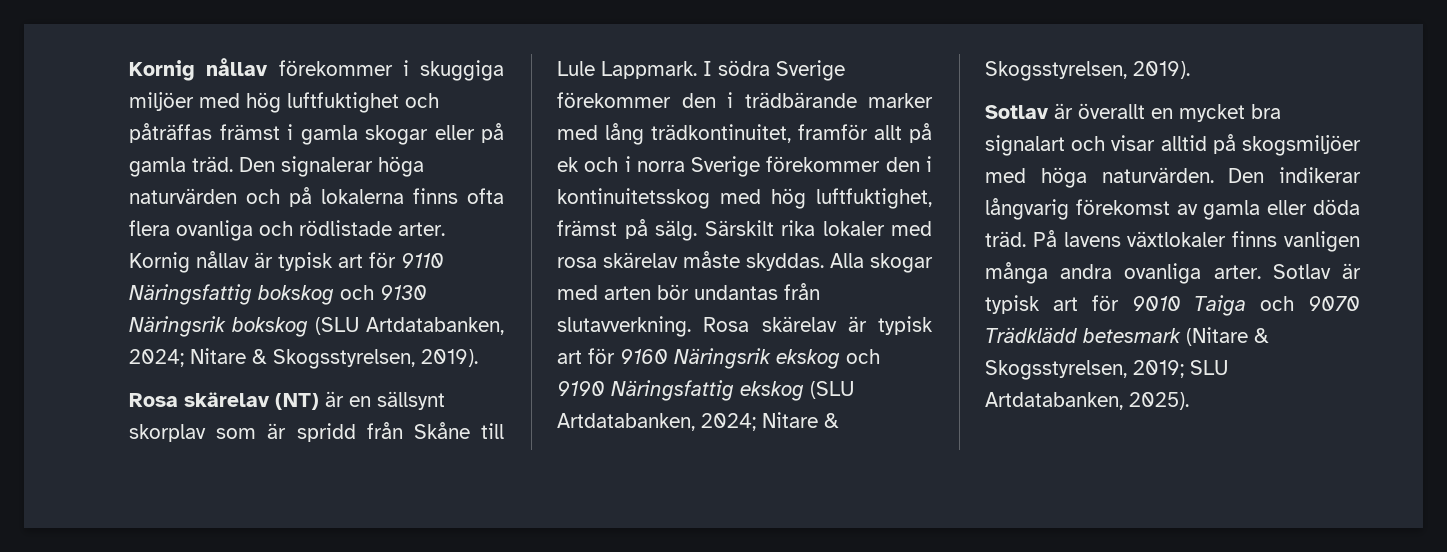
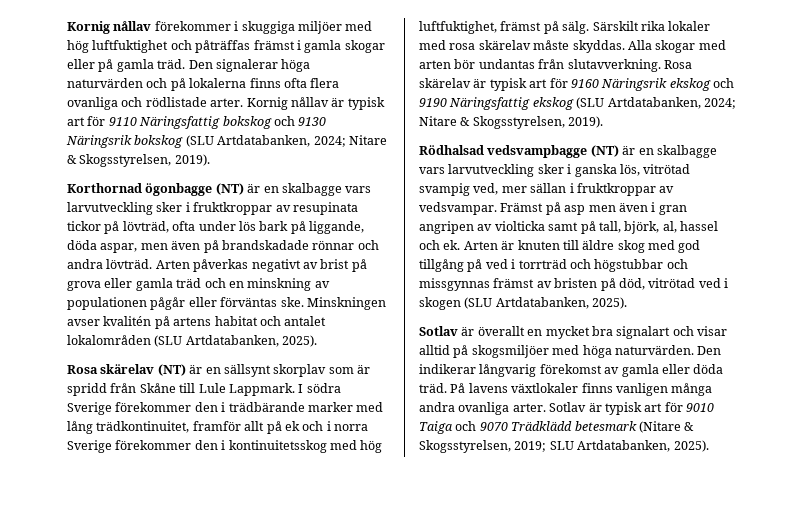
(478, 358) none -> [67,183,372,196] [67,202,358,215] [67,221,364,234] [67,240,379,253] [67,259,367,272] [67,278,330,291] [67,297,386,310] [67,316,327,329] [67,335,318,347] // Korthornad ögonbagge (NT) är en skalbagge vars larvutveckling sker i fruktkroppar av resupinata tickor på lövträd, ofta under lös bark på liggande, döda aspar, men även på brandskadade rönnar och andra lövträd. Arten påverkas negativt av brist på grova eller gamla träd och en minskning av populationen pågår eller förväntas ske. Minskningen avser kvalitén på artens habitat och antalet lokalområden (SLU Artdatabanken, 2025).
(1190, 70) none -> [419,145,717,158] [419,164,691,177] [419,183,675,196] [419,202,687,215] [419,221,718,234] [419,240,701,253] [419,259,688,272] [419,278,728,291] [419,297,628,310] // Rödhalsad vedsvampbagge (NT) är en skalbagge vars larvutveckling sker i ganska lös, vitrötad svampig ved, mer sällan i fruktkroppar av vedsvampar. Främst på asp men även i gran angripen av violticka samt på tall, björk, al, hassel och ek. Arten är knuten till äldre skog med god tillgång på ved i torrträd och högstubbar och missgynnas främst av bristen på död, vitrötad ved i skogen (SLU Artdatabanken, 2025).

